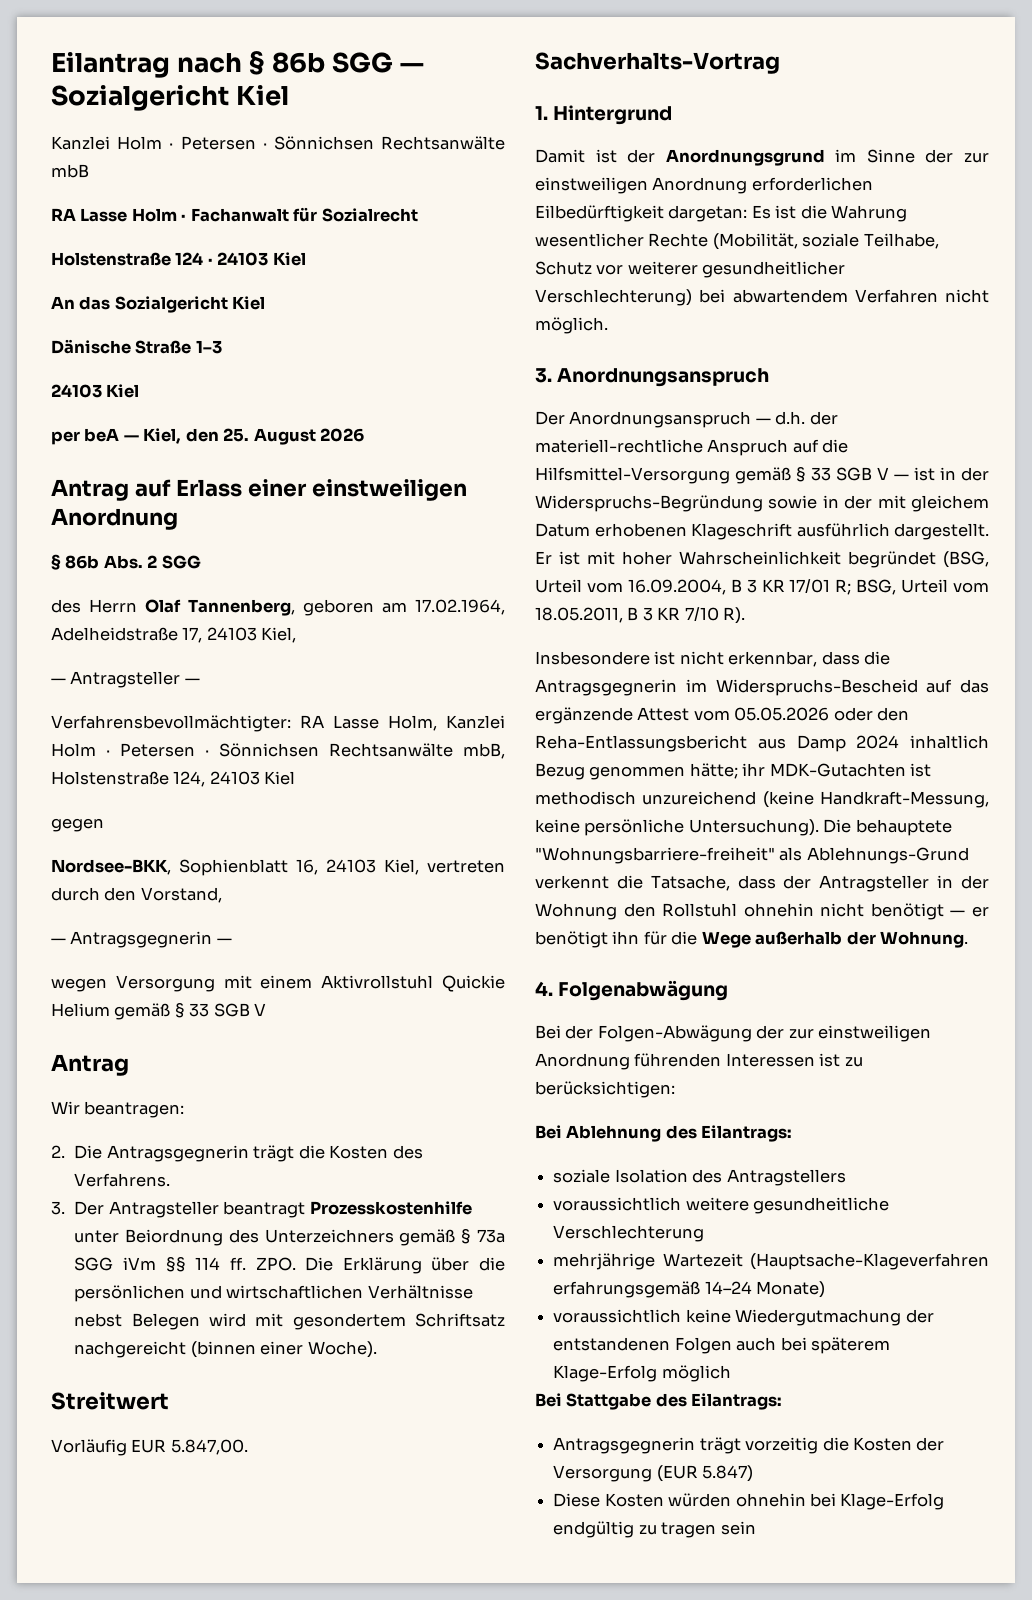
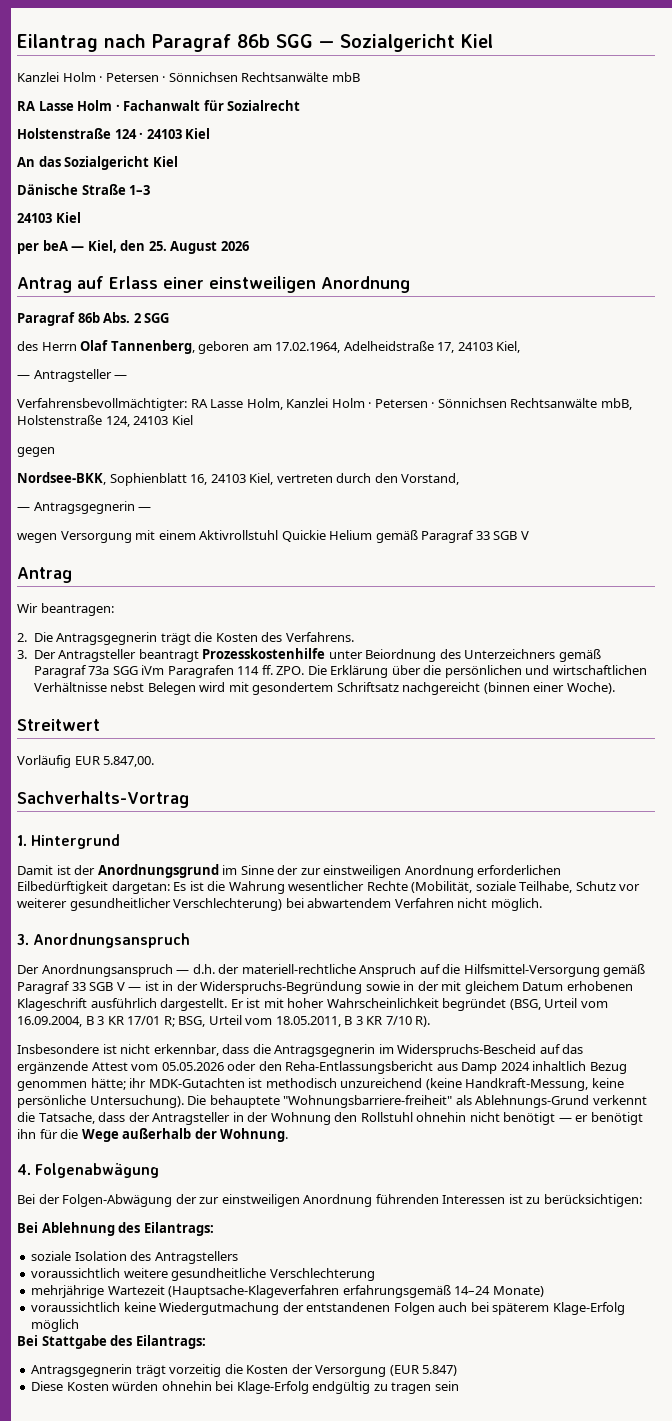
[249,51,266,75] § -> [152,34,231,52] Paragraf
[51,554,61,570] § -> [17,312,75,326] Paragraf
[174,1003,185,1018] § -> [421,530,475,543] Paragraf
[461,1229,472,1244] § -> [33,665,87,678] Paragraf
[165,1257,186,1272] §§ -> [167,665,234,678] Paragrafen
[796,467,806,482] § -> [17,981,70,994] Paragraf

